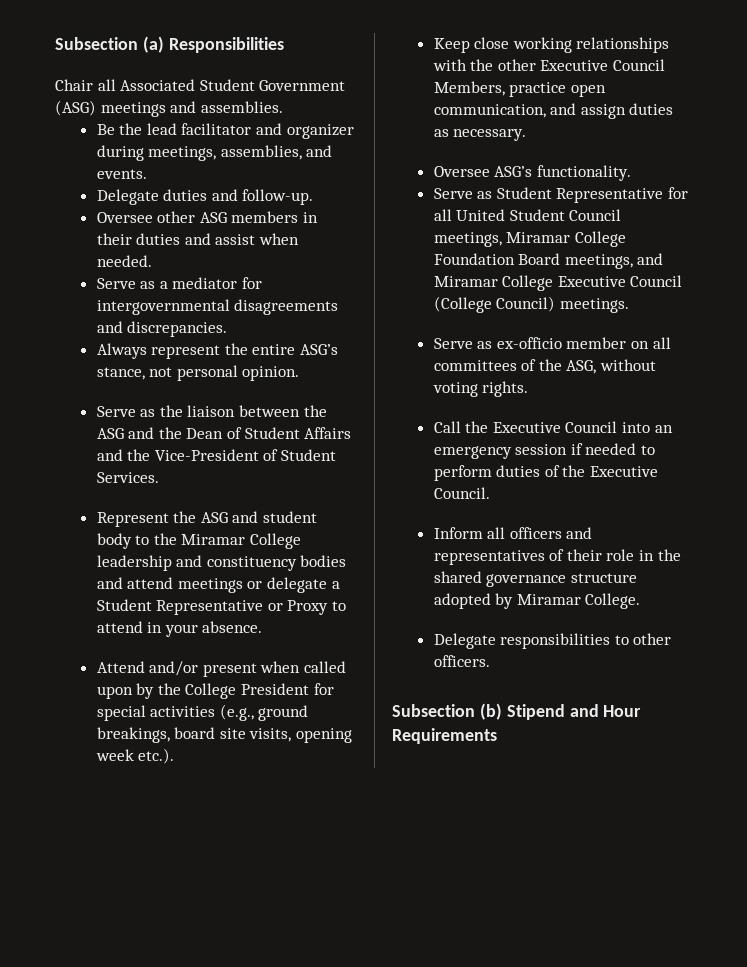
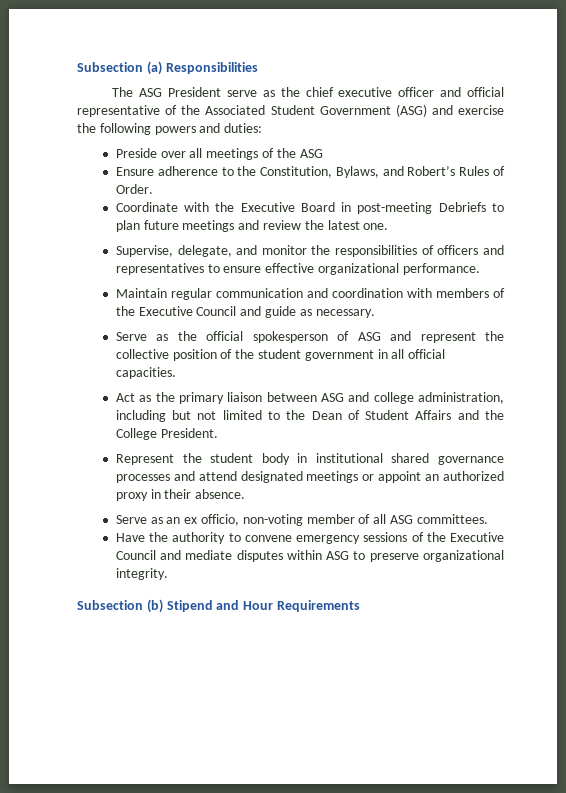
[55,79,346,91] [55,100,283,117] [96,123,354,139] [96,145,333,161] [96,169,147,179] [96,189,314,205] [96,211,318,223] [96,233,299,245] [96,255,152,267] [96,277,262,289] [96,299,339,315] [96,321,228,337] [96,343,338,359] [96,365,300,381] [96,405,183,417] Chair all Associated Student Government (ASG) meetings and assemblies. // Be the lead facilitator and organizer during meetings, assemblies, and events. // Delegate duties and follow-up. // Oversee other ASG members in their duties and assist when needed. // Serve as a mediator for intergovernmental disagreements and discrepancies. // Always represent the entire ASG’s stance, not personal opinion. // Serve as the -> [112,87,504,97] [77,104,504,117] [77,123,263,135] [115,148,323,160] [115,166,505,178] [115,184,153,194] [115,202,504,214] [115,220,389,232] [115,245,504,257] [115,263,480,275] [115,288,505,300] [115,306,375,318] [115,331,504,343] [115,349,446,361] [115,367,176,379] [115,392,224,404] The ASG President serve as the chief executive officer and official representative of the Associated Student Government (ASG) and exercise the following powers and duties: // Preside over all meetings of the ASG // Ensure adherence to the Constitution, Bylaws, and Robert’s Rules of Order. // Coordinate with the Executive Board in post-meeting Debriefs to plan future meetings and review the latest one. // Supervise, delegate, and monitor the responsibilities of officers and representatives to ensure effective organizational performance. // Maintain regular communication and coordination with members of the Executive Council and guide as necessary. // Serve as the official spokesperson of ASG and represent the collective position of the student government in all official capacities. // Act as the primary
[303,405,327,417] [96,427,155,439] the ASG and -> [320,392,505,404] [115,410,281,422] ASG and college administration, including but not limited to
[154,449,336,461] [96,472,159,483] [96,511,317,527] [96,533,301,549] [96,555,347,571] Vice-President of Student Services. // Represent the ASG and student body to the Miramar College leadership and constituency bodies -> [115,428,218,440] [115,453,504,465] [115,474,170,483] College President. // Represent the student body in institutional shared governance processes
(174, 583) none -> [240,471,303,483] designated
[266,577,340,593] [96,599,346,615] [96,621,263,637] [96,661,346,677] [96,683,334,699] [96,704,309,721] [96,727,352,743] [95,748,175,764] [433,37,670,53] [432,59,665,71] [433,81,606,97] [433,103,674,119] [433,129,527,141] [433,165,631,181] [433,187,688,203] [433,209,622,221] [433,231,626,247] [433,253,664,269] [433,275,683,291] [433,296,629,313] [433,337,671,349] [433,359,656,374] [432,381,529,397] [433,421,673,433] [433,443,655,459] [433,465,658,481] [433,487,490,499] [433,527,593,539] [433,549,681,565] [433,571,637,587] [433,593,641,609] [433,633,672,649] [433,655,490,667] delegate a Student Representative or Proxy to attend in your absence. // Attend and/or present when called upon by the College President for special activities (e.g., ground breakings, board site visits, opening week etc.). // Keep close working relationships with the other Executive Council Members, practice open communication, and assign duties as necessary. // Oversee ASG’s functionality. // Serve as Student Representative for all United Student Council meetings, Miramar College Foundation Board meetings, and Miramar College Executive Council (College Council) meetings. // Serve as ex-officio member on all committees of the ASG, without voting rights. // Call the Executive Council into an emergency session if needed to perform duties of the Executive Council. // Inform all officers and representatives of their role in the shared governance structure adopted by Miramar College. // Delegate responsibilities to other officers. -> [378,471,504,483] [115,489,246,501] [115,514,488,526] [115,532,504,544] [115,550,504,562] [115,568,168,580] appoint an authorized proxy in their absence. // Serve as an ex officio, non-voting member of all ASG committees. // Have the authority to convene emergency sessions of the Executive Council and mediate disputes within ASG to preserve organizational integrity.

